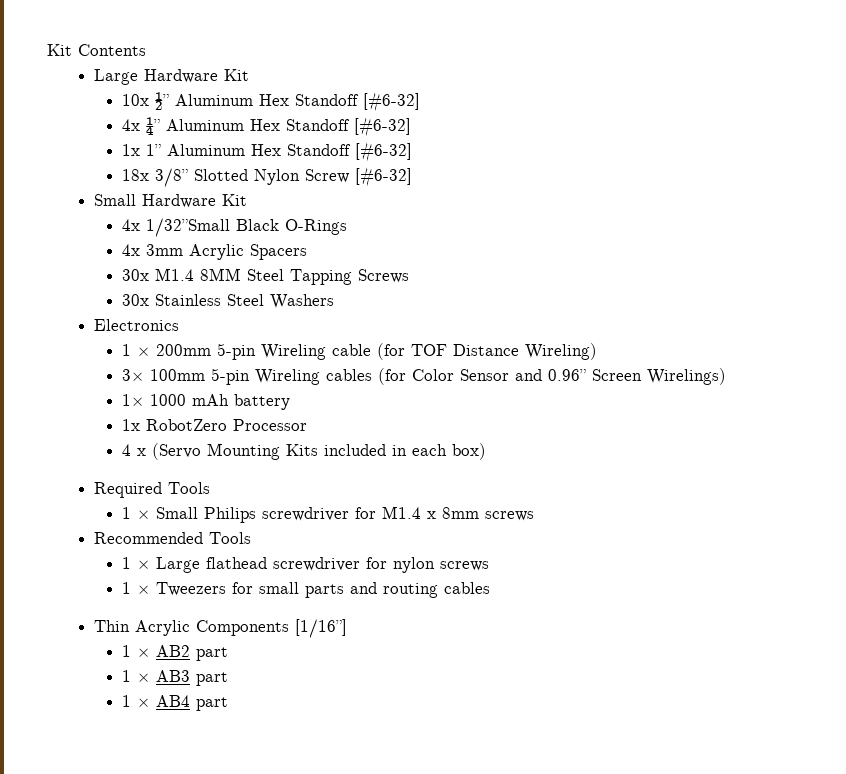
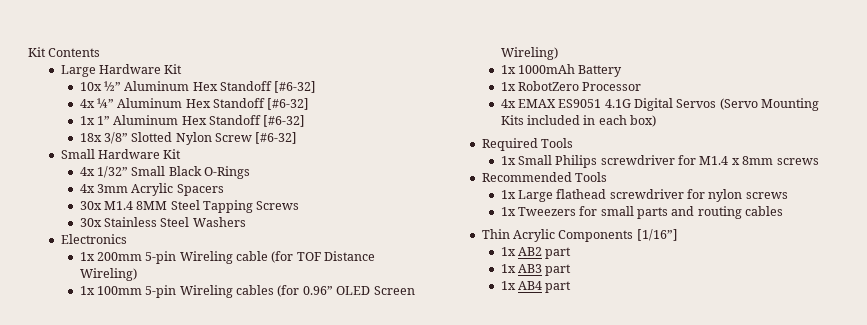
[146,218,231,237] 1/32”Small -> [96,166,166,178] 1/32” Small
[122,344,151,356] 1 × -> [79,252,95,261] 1x
[122,369,145,381] 3× -> [79,286,95,295] 1x
[412,368,727,385] [122,394,291,410] [122,419,308,431] [122,444,147,456] Color Sensor and 0.96” Screen Wirelings) // 1× 1000 mAh battery // 1x RobotZero Processor // 4 x -> [302,286,415,295] [500,47,558,60] [500,64,623,77] [500,81,642,91] [500,98,717,111] 0.96” OLED Screen Wireling) // 1x 1000mAh Battery // 1x RobotZero Processor // 4x EMAX ES9051 4.1G Digital Servos
[122,507,151,519] 1 × -> [500,156,516,165] 1x
[122,557,151,569] 1 × -> [500,190,516,199] 1x
[122,582,151,594] 1 × -> [500,207,516,216] 1x
[122,645,151,657] 1 × -> [500,247,516,256] 1x
[122,670,151,682] 1 × -> [500,264,516,273] 1x
[122,695,151,707] 1 × -> [500,281,516,290] 1x

